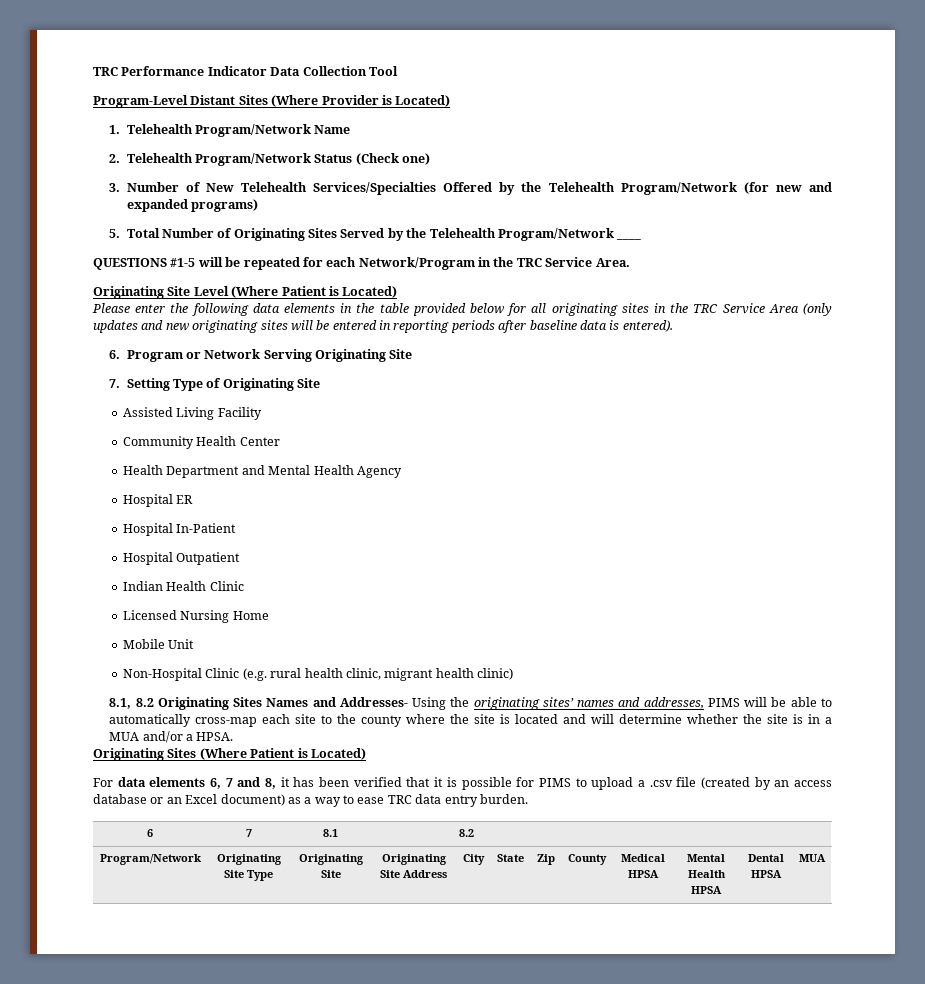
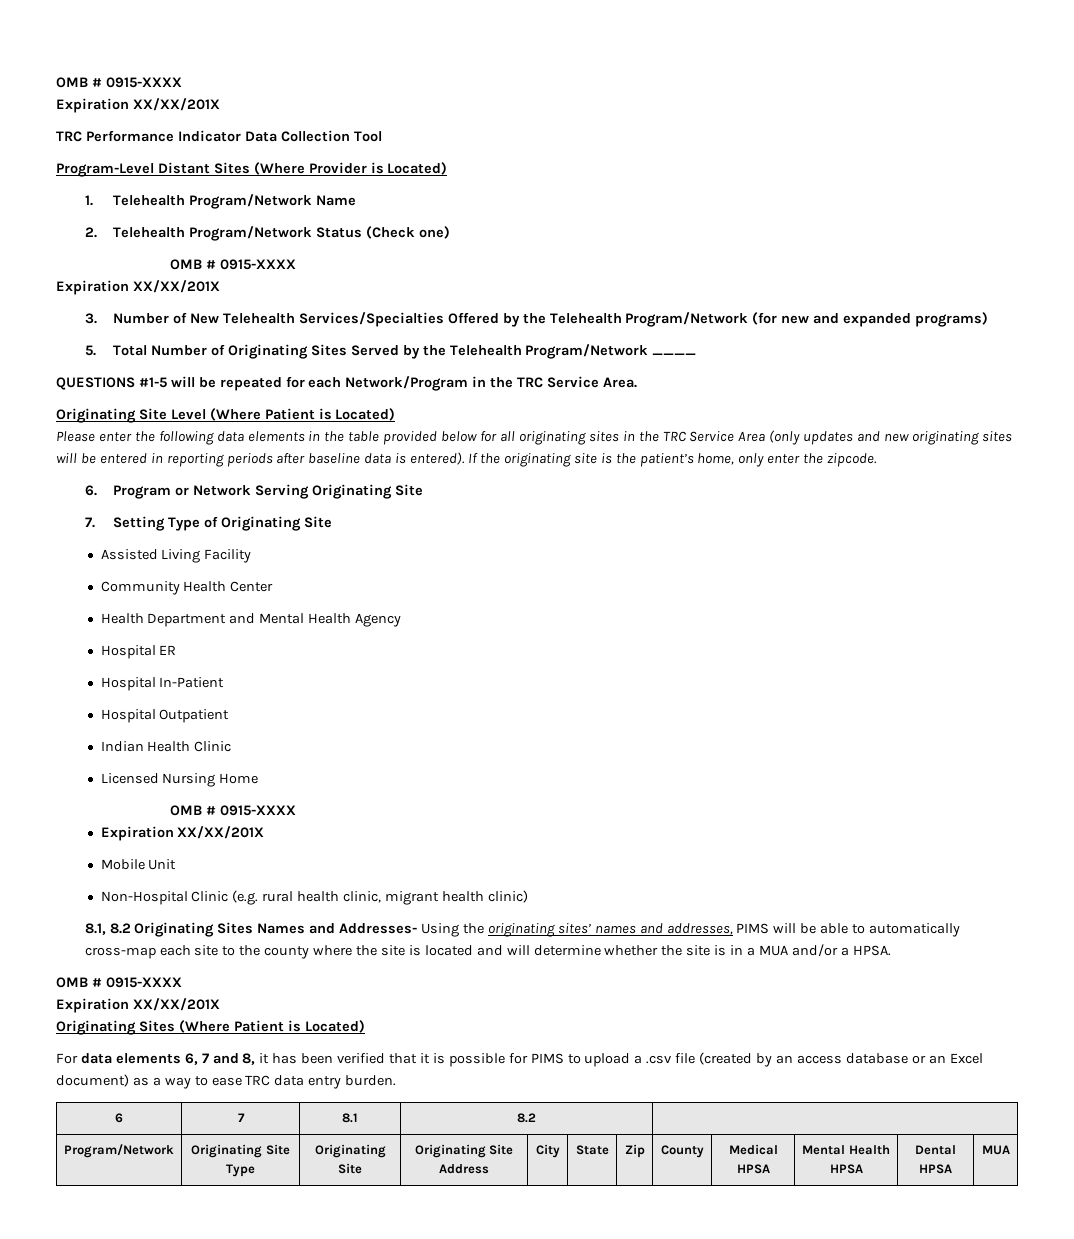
(93, 71) none -> [56,77,182,88] [56,98,220,113] OMB # 0915-XXXX // Expiration XX/XX/201X //
(431, 159) none -> [170,259,297,270] [56,280,220,295] // OMB # 0915-XXXX // Expiration XX/XX/201X
(673, 326) none -> [468,453,878,467] If the originating site is the patient’s home, only enter the zipcode.
(269, 615) none -> [170,805,297,816] [100,826,265,841] // OMB # 0915-XXXX // Expiration XX/XX/201X
(234, 736) none -> [56,977,182,988] [56,998,220,1013] // OMB # 0915-XXXX // Expiration XX/XX/201X

